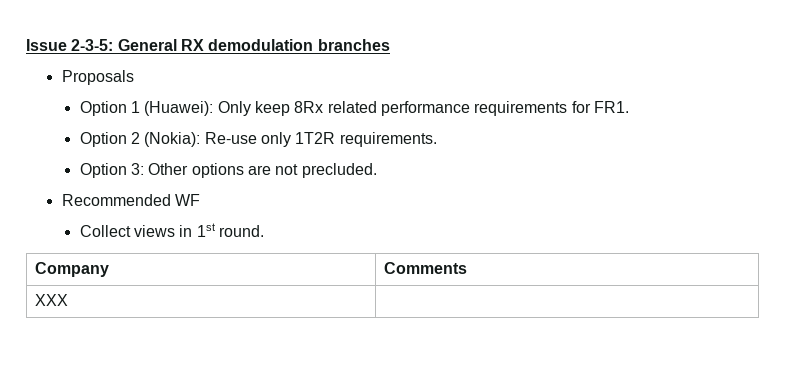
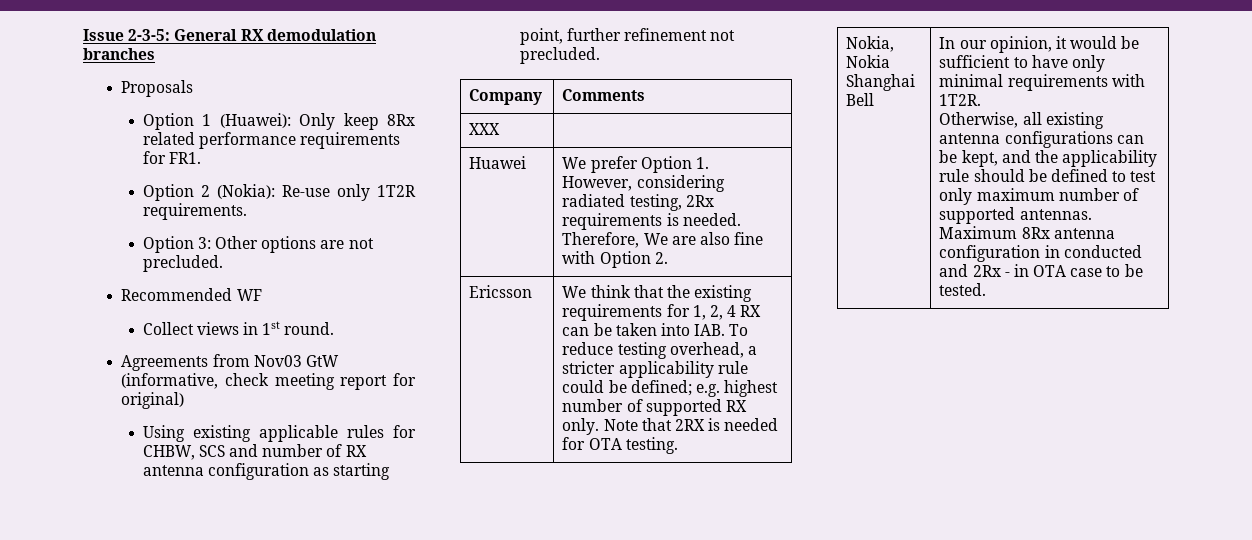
[34,262,109,277] [383,262,467,274] [34,294,68,306] // Company | Comments // XXX | -> [121,354,339,371] [121,373,416,390] [121,392,185,409] [142,425,416,442] [142,444,367,460] [142,463,391,480] [519,28,736,45] [519,47,600,64] [469,89,543,105] [562,89,646,101] [469,123,501,135] [469,156,527,169] [562,156,709,173] [562,175,725,192] [562,194,714,211] [562,213,741,230] [562,232,764,248] [562,251,668,268] [469,285,533,298] [562,285,753,302] [562,304,762,321] [562,323,749,336] [562,342,757,359] [562,361,748,378] [562,380,779,397] [562,399,747,416] [562,418,779,435] [562,437,678,454] [846,36,895,52] [846,55,891,68] [846,74,916,91] [846,93,875,106] [939,36,1140,53] [939,55,1105,72] [939,74,1145,91] [939,94,982,106] [939,112,1104,129] [939,131,1144,148] [939,150,1158,167] [939,169,1157,182] [939,188,1139,205] [939,207,1092,224] [939,226,1115,239] [939,245,1142,262] [939,264,1143,277] [939,283,987,296] // Agreements from Nov03 GtW (informative, check meeting report for original) // Using existing applicable rules for CHBW, SCS and number of RX antenna configuration as starting point, further refinement not precluded. // Company | Comments // XXX | // Huawei | We prefer Option 1. However, considering radiated testing, 2Rx requirements is needed. Therefore, We are also fine with Option 2. // Ericsson | We think that the existing requirements for 1, 2, 4 RX can be taken into IAB. To reduce testing overhead, a stricter applicability rule could be defined; e.g. highest number of supported RX only. Note that 2RX is needed for OTA testing. // Nokia, Nokia Shanghai Bell | In our opinion, it would be sufficient to have only minimal requirements with 1T2R. // Otherwise, all existing antenna configurations can be kept, and the applicability rule should be defined to test only maximum number of supported antennas. Maximum 8Rx antenna configuration in conducted and 2Rx - in OTA case to be tested.

